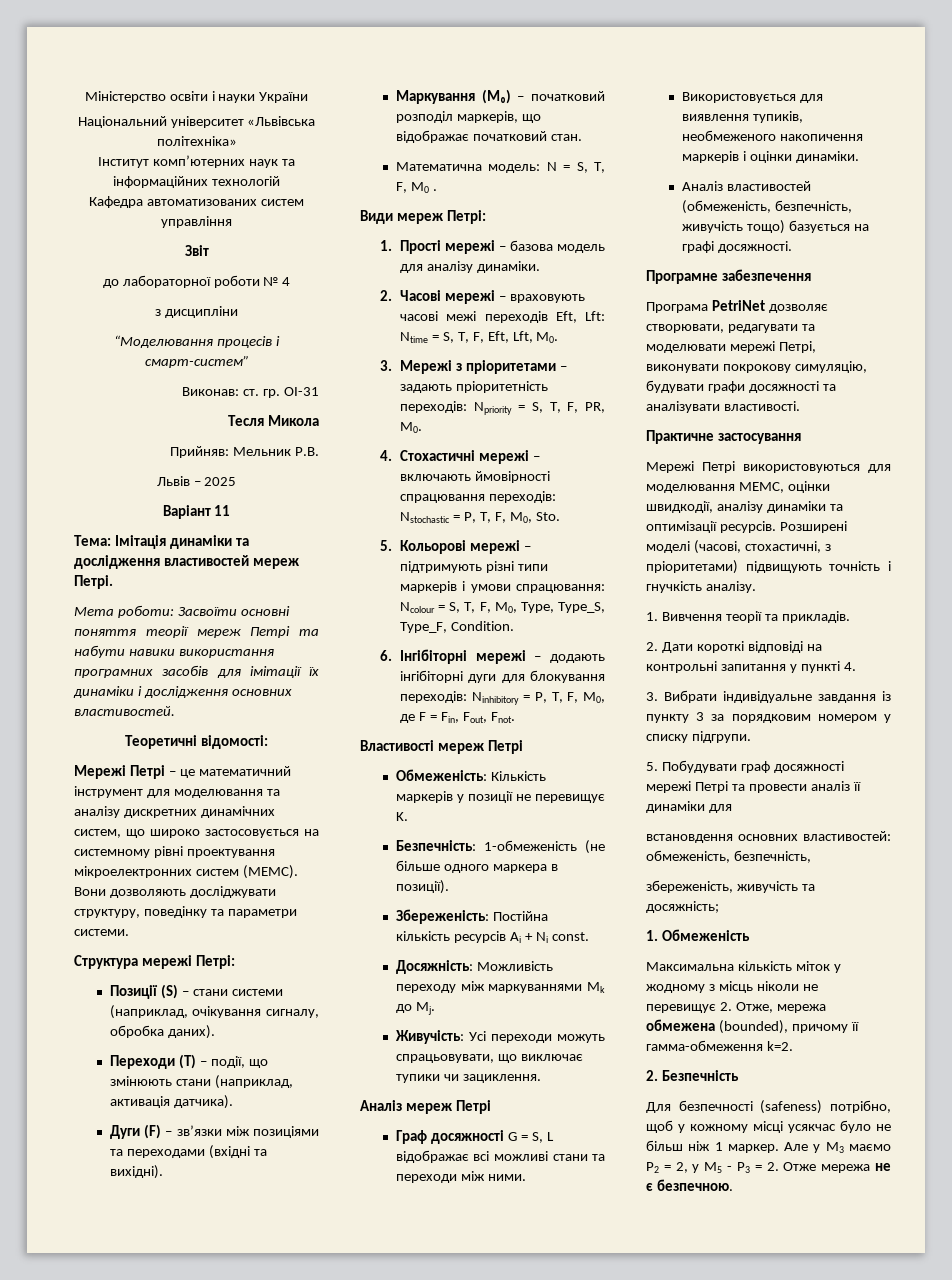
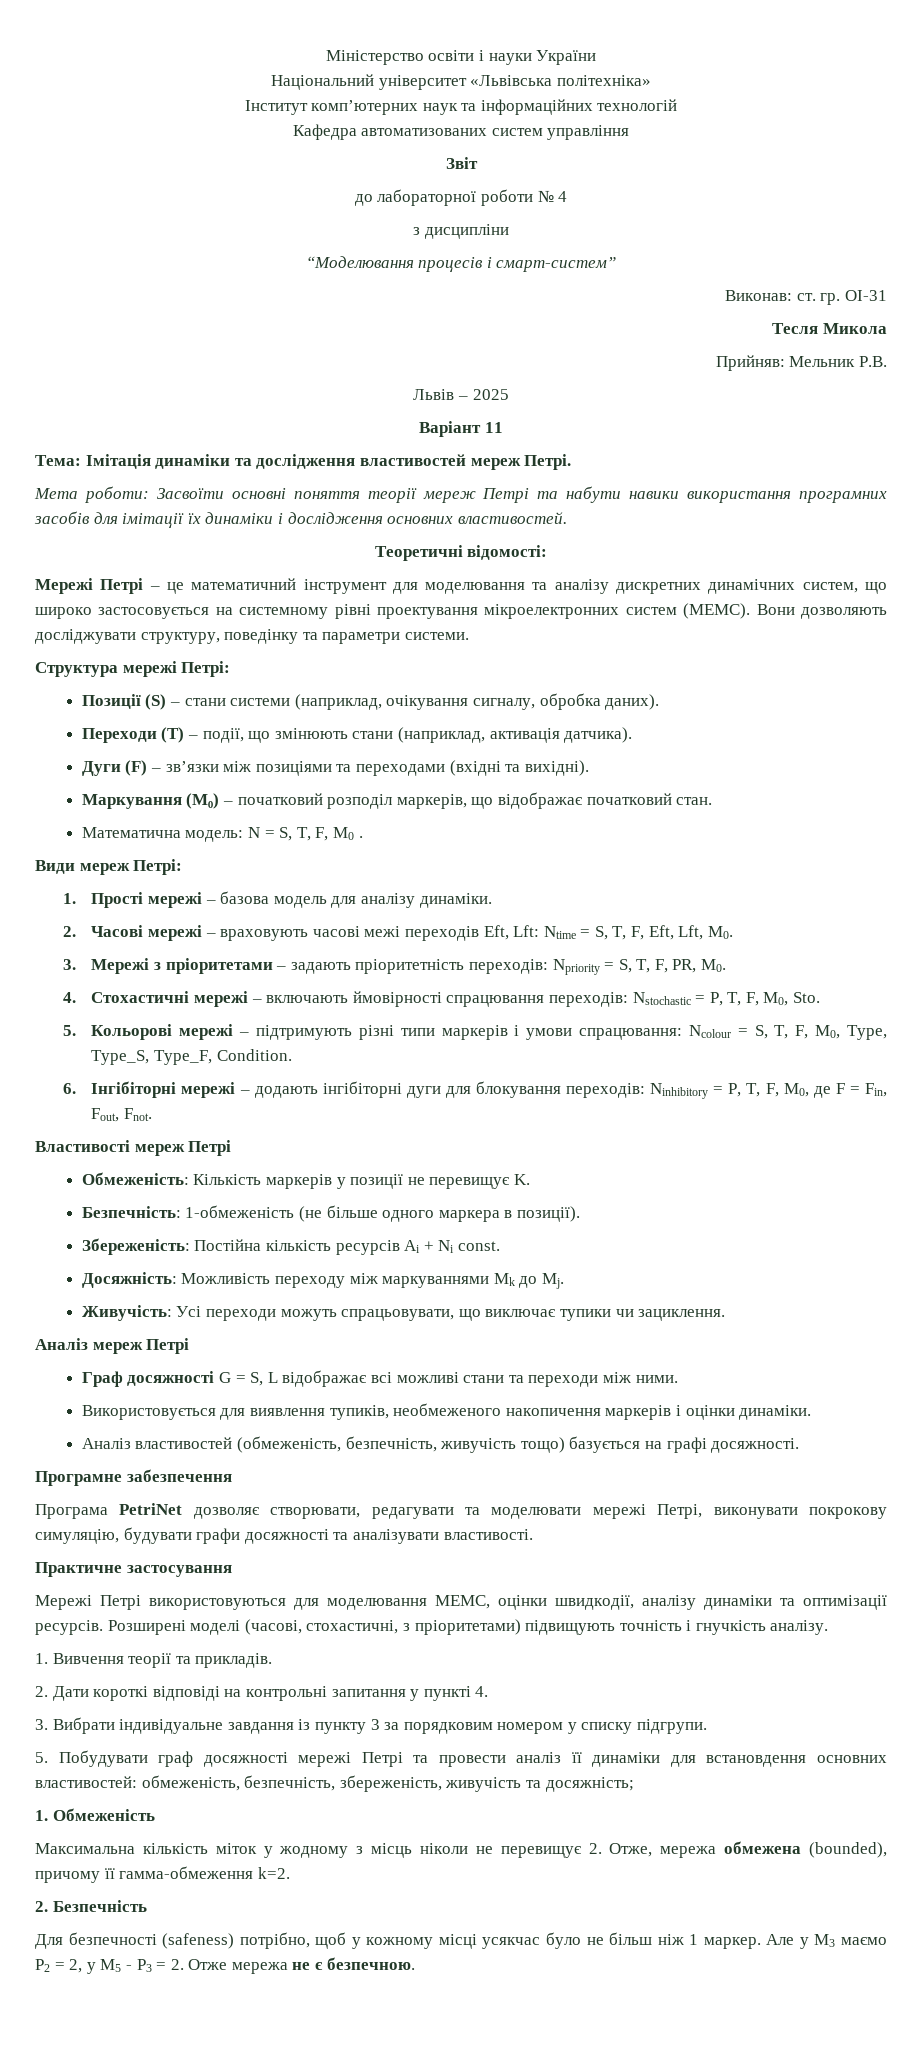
(732, 808) // -> (696, 1761) none
(811, 856) // -> (336, 1783) none

